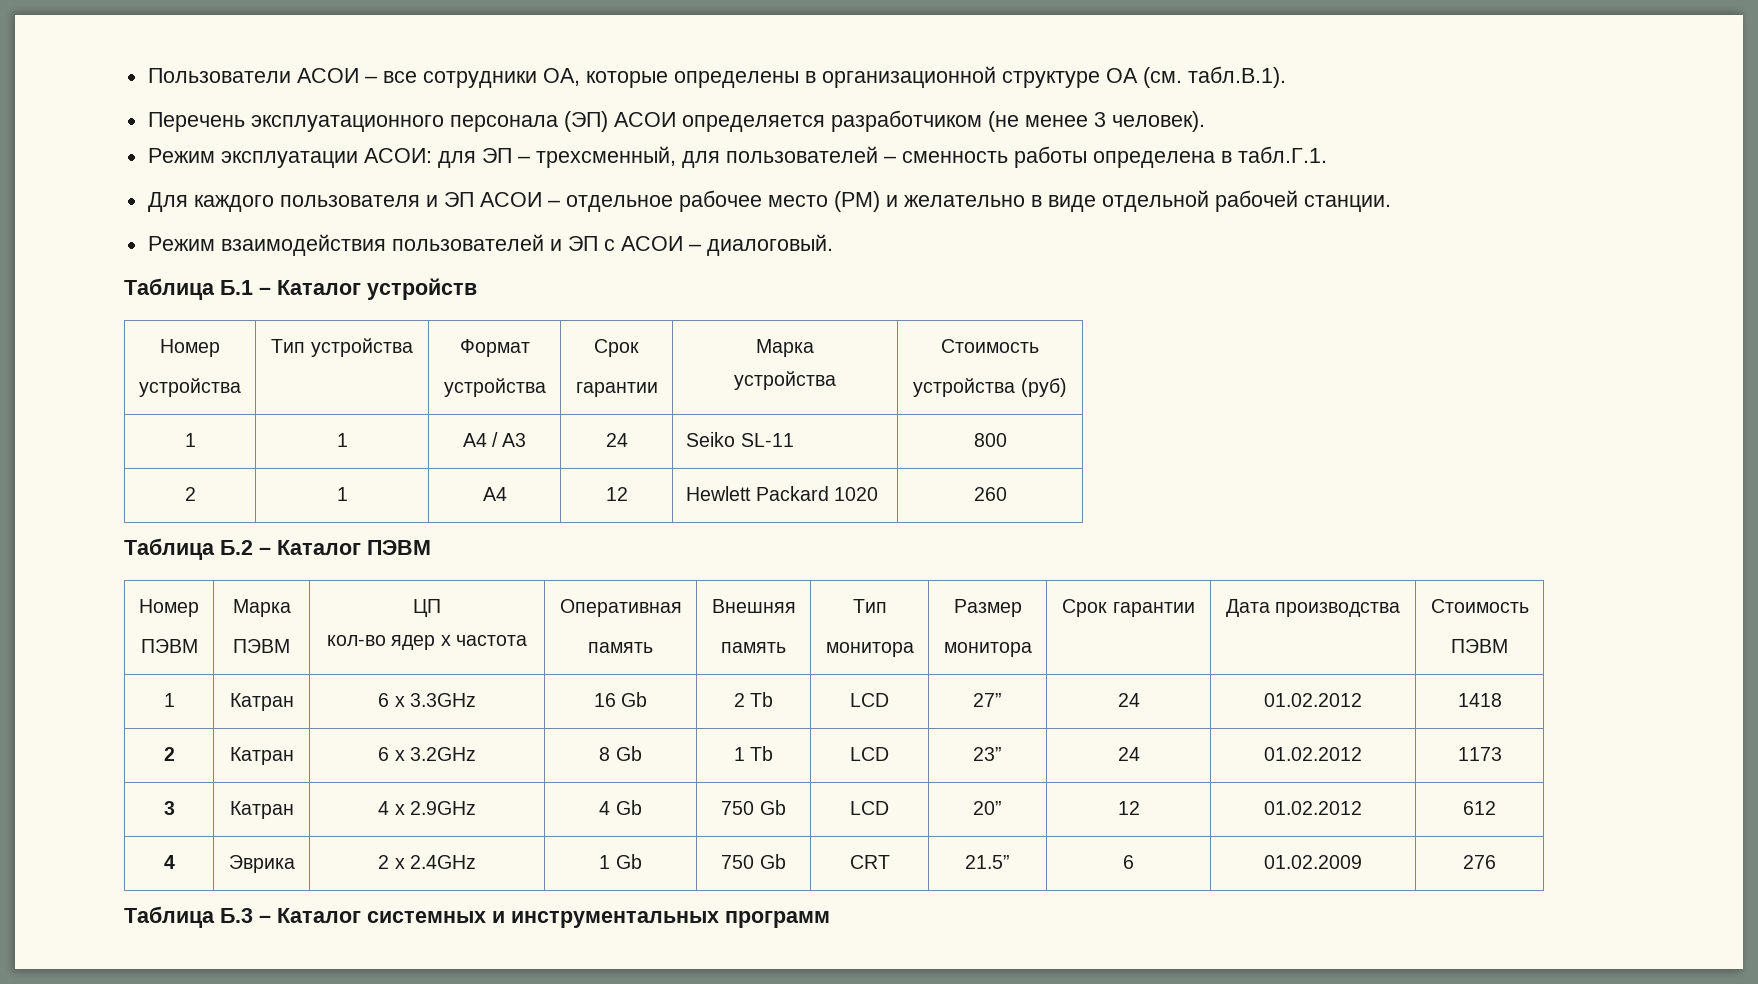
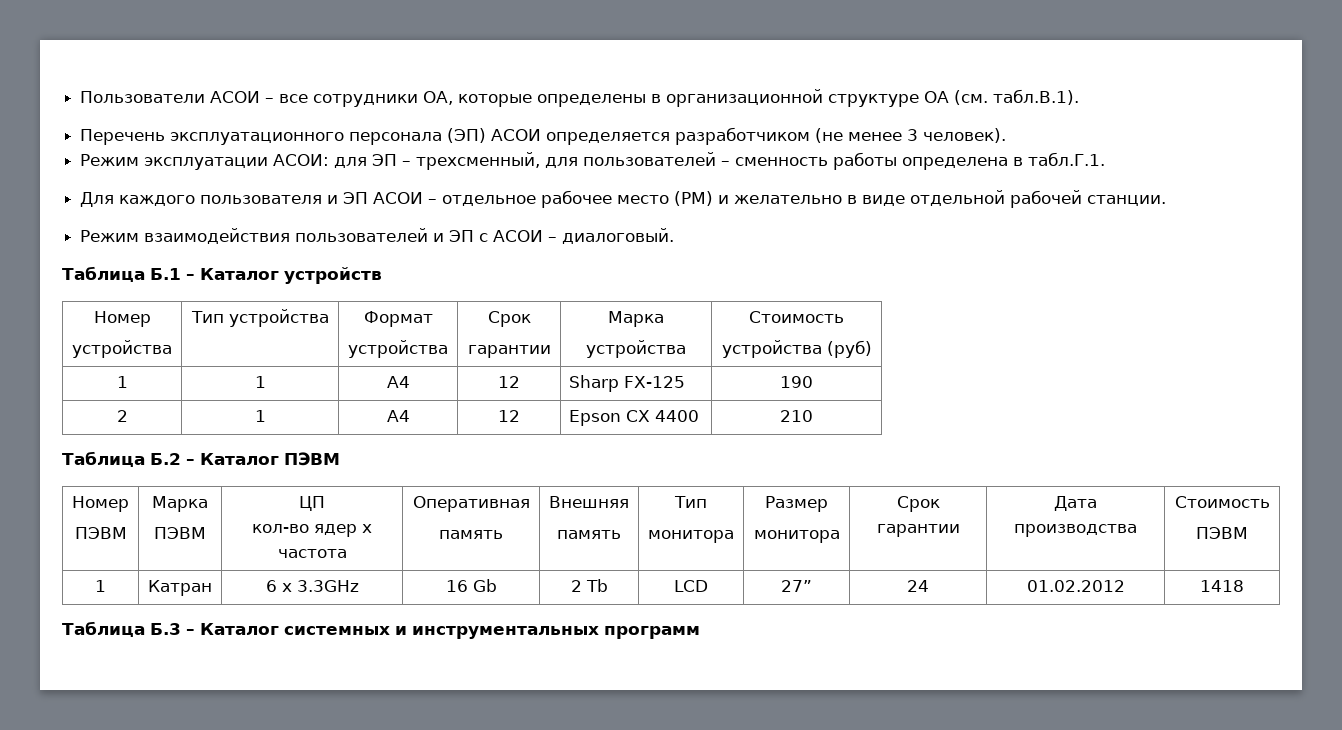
[492,432,527,447] [605,433,628,447] [686,432,794,447] [973,433,1007,447] / А3 | 24 | Seiko SL-11 | 800 -> [498,376,520,388] [569,375,686,392] [780,376,813,388] | 12 | Sharp FX-125 | 190
[686,486,879,501] [973,487,1007,501] Hewlett Packard 1020 | 260 -> [569,410,700,426] [780,410,813,422] Epson CX 4400 | 210
[163,747,175,761] [229,747,294,765] [378,747,476,761] [599,746,642,761] [733,746,774,761] [850,747,889,761] [973,747,1002,761] [1117,747,1140,761] [1264,747,1362,761] [1457,747,1502,761] [163,801,175,815] [229,801,294,819] [378,801,476,815] [599,800,642,815] [721,800,786,815] [850,801,889,815] [973,801,1002,815] [1117,801,1140,815] [1264,801,1362,815] [1463,801,1496,815] [163,855,175,869] [228,855,295,873] [378,855,476,869] [599,854,642,869] [721,854,786,869] [849,855,890,869] [965,855,1010,869] [1123,855,1134,869] [1264,855,1362,869] [1463,855,1496,869] // 2 | Катран | 6 x 3.2GHz | 8 Gb | 1 Tb | LCD | 23” | 24 | 01.02.2012 | 1173 // 3 | Катран | 4 x 2.9GHz | 4 Gb | 750 Gb | LCD | 20” | 12 | 01.02.2012 | 612 // 4 | Эврика | 2 x 2.4GHz | 1 Gb | 750 Gb | CRT | 21.5” | 6 | 01.02.2009 | 276 -> (1244, 586) none

